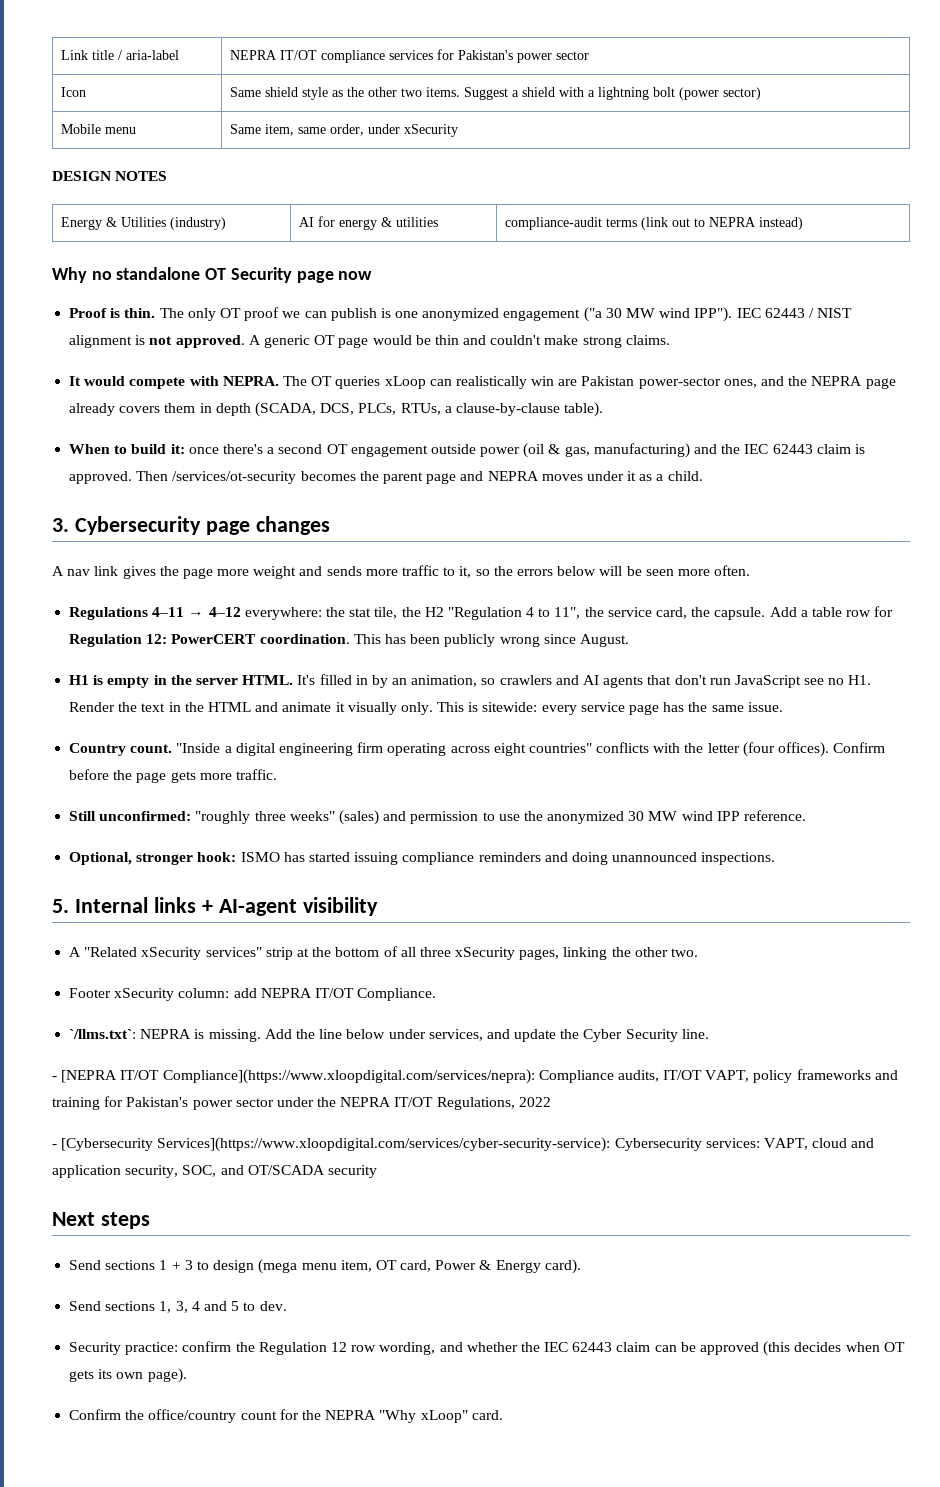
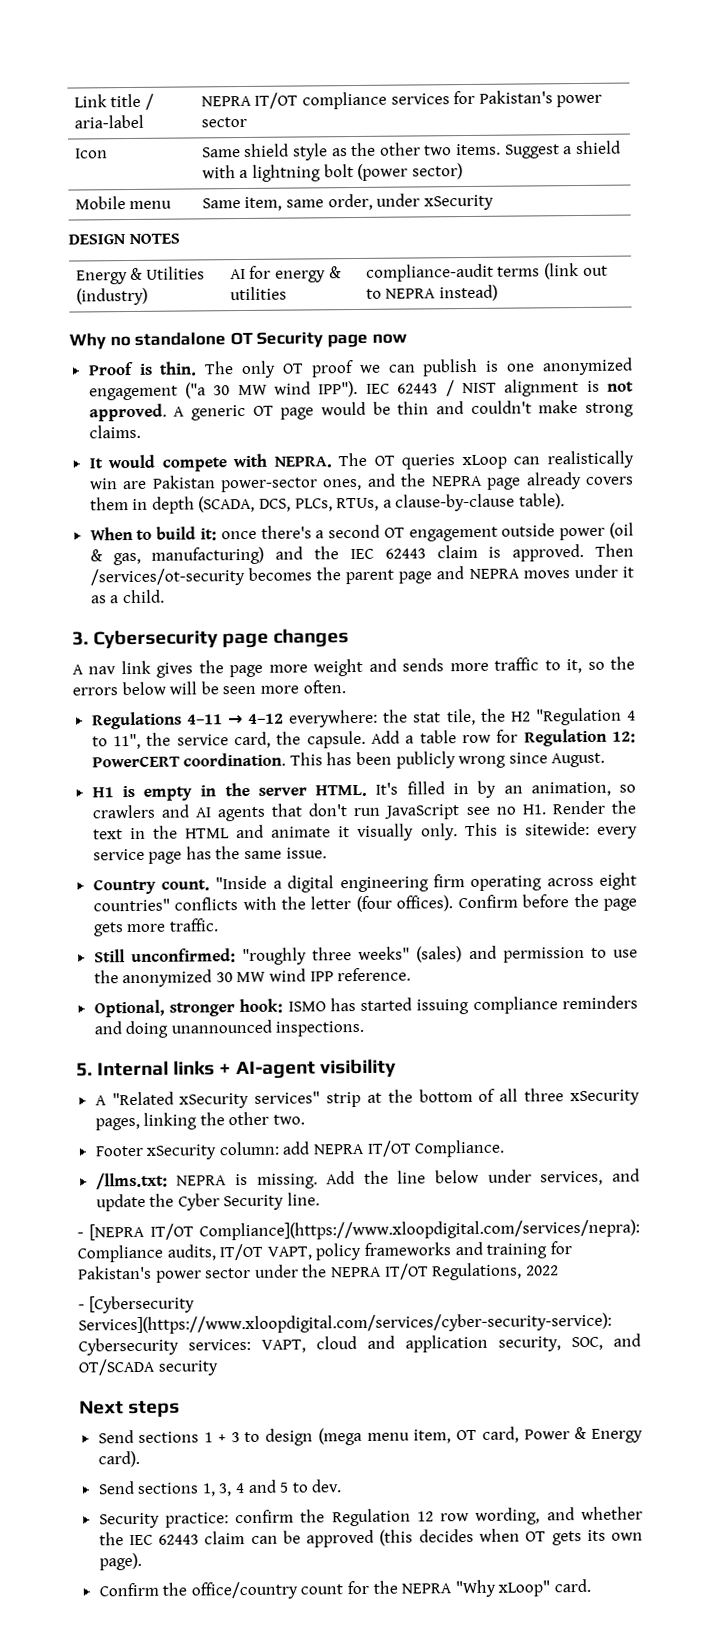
[69,1029,137,1039] `/llms.txt`: -> [95,1172,168,1190] /llms.txt:

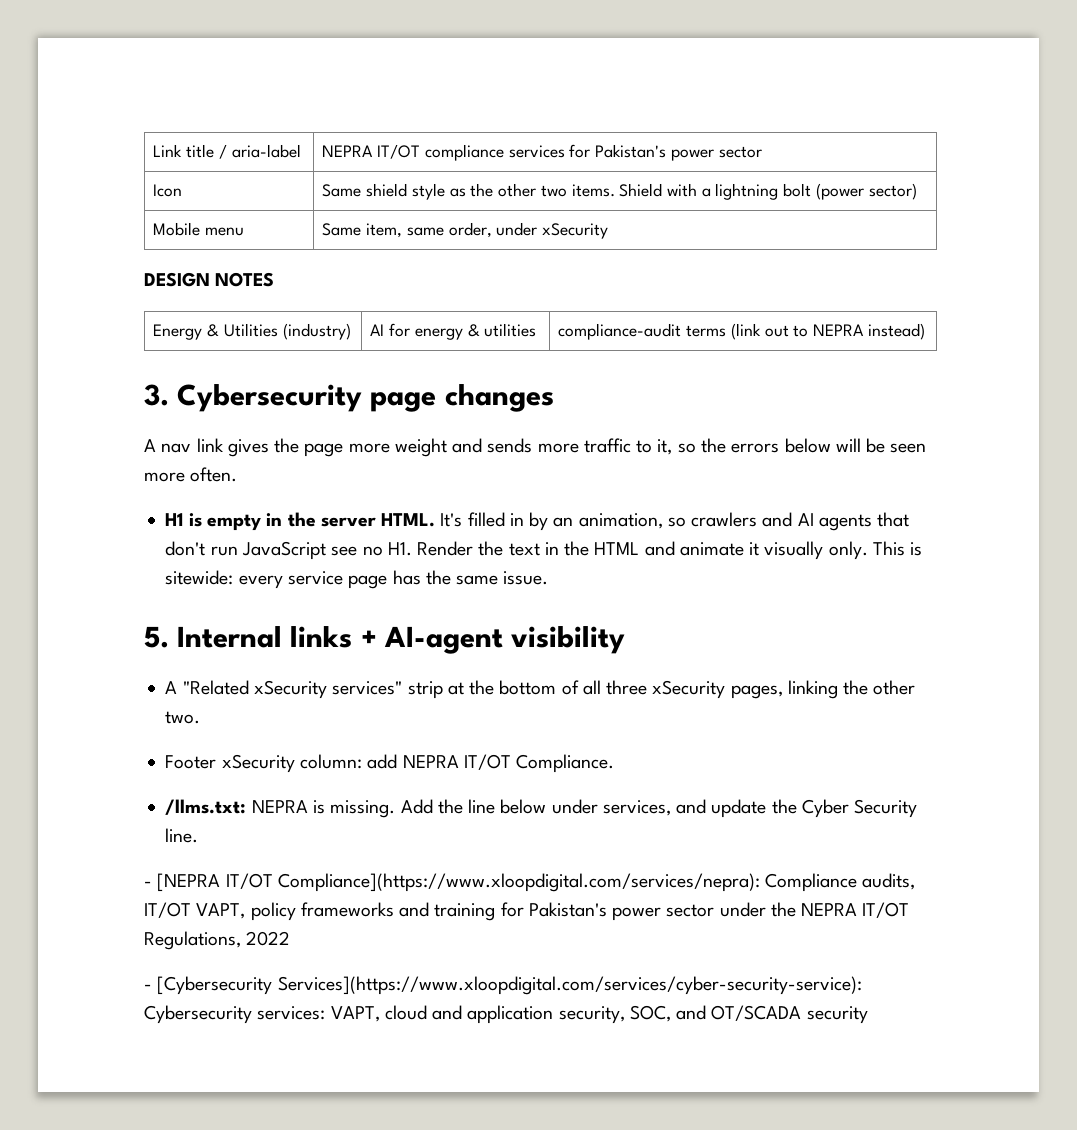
[504,140,621,159] Suggest a shield -> [619,183,663,197] Shield
[69,331,407,350] [87,357,633,379] [88,379,634,401] [88,400,635,422] [88,424,141,439] [88,450,634,472] [88,471,634,493] [89,493,566,514] [89,522,634,542] [89,543,634,566] [89,564,634,587] [90,589,165,604] // Why no standalone OT Security page now // Proof is thin. The only OT proof we can publish is one anonymized engagement ("a 30 MW wind IPP"). IEC 62443 / NIST alignment is not approved. A generic OT page would be thin and couldn't make strong claims. // It would compete with NEPRA. The OT queries xLoop can realistically win are Pakistan power-sector ones, and the NEPRA page already covers them in depth (SCADA, DCS, PLCs, RTUs, a clause-by-clause table). // When to build it: once there's a second OT engagement outside power (oil & gas, manufacturing) and the IEC 62443 claim is approved. Then /services/ot-security becomes the parent page and NEPRA moves under it as a child. -> (925, 331) none
[91,707,637,730] [91,728,636,750] [91,751,606,769] // Regulations 4–11 → 4–12 everywhere: the stat tile, the H2 "Regulation 4 to 11", the service card, the capsule. Add a table row for Regulation 12: PowerCERT coordination. This has been publicly wrong since August. -> (238, 474) none
[92,872,637,895] [92,893,637,913] [92,918,219,937] [93,945,638,966] [93,967,412,988] [93,995,638,1018] [93,1019,365,1039] // Country count. "Inside a digital engineering firm operating across eight countries" conflicts with the letter (four offices). Confirm before the page gets more traffic. // Still unconfirmed: "roughly three weeks" (sales) and permission to use the anonymized 30 MW wind IPP reference. // Optional, stronger hook: ISMO has started issuing compliance reminders and doing unannounced inspections. -> (549, 578) none
[79,1400,181,1418] [97,1426,643,1446] [97,1450,140,1468] [97,1479,343,1497] [98,1506,643,1529] [98,1528,643,1548] [98,1552,142,1571] [98,1578,592,1600] // Next steps // Send sections 1 + 3 to design (mega menu item, OT card, Power & Energy card). // Send sections 1, 3, 4 and 5 to dev. // Security practice: confirm the Regulation 12 row wording, and whether the IEC 62443 claim can be approved (this decides when OT gets its own page). // Confirm the office/country count for the NEPRA "Why xLoop" card. -> (868, 1015) none

